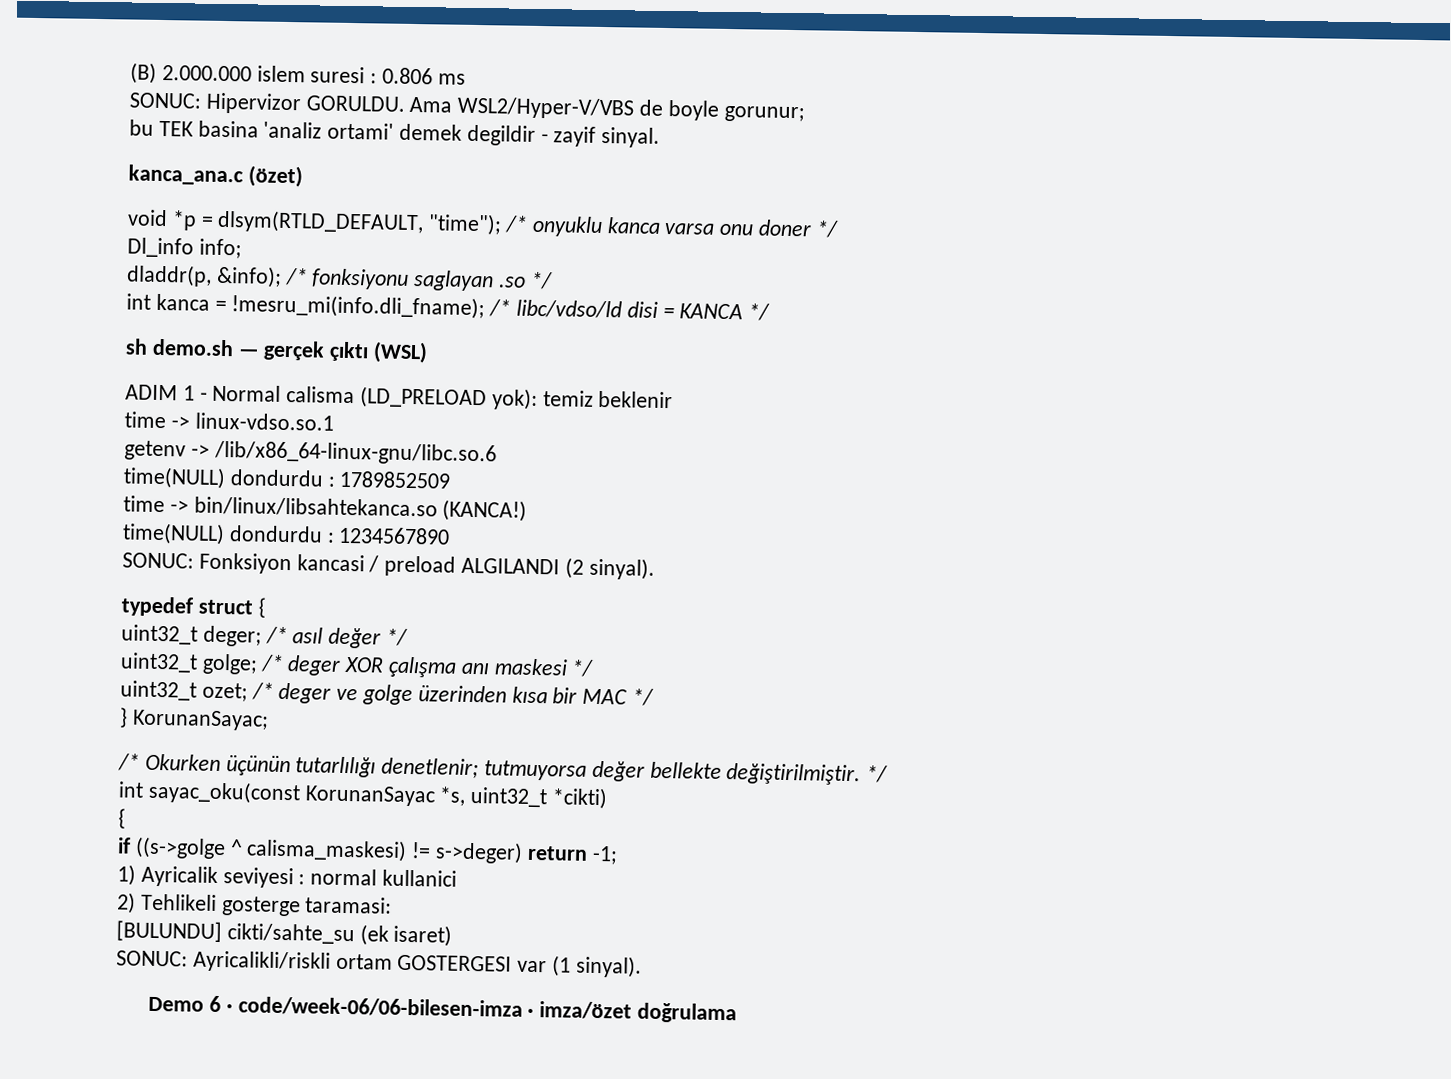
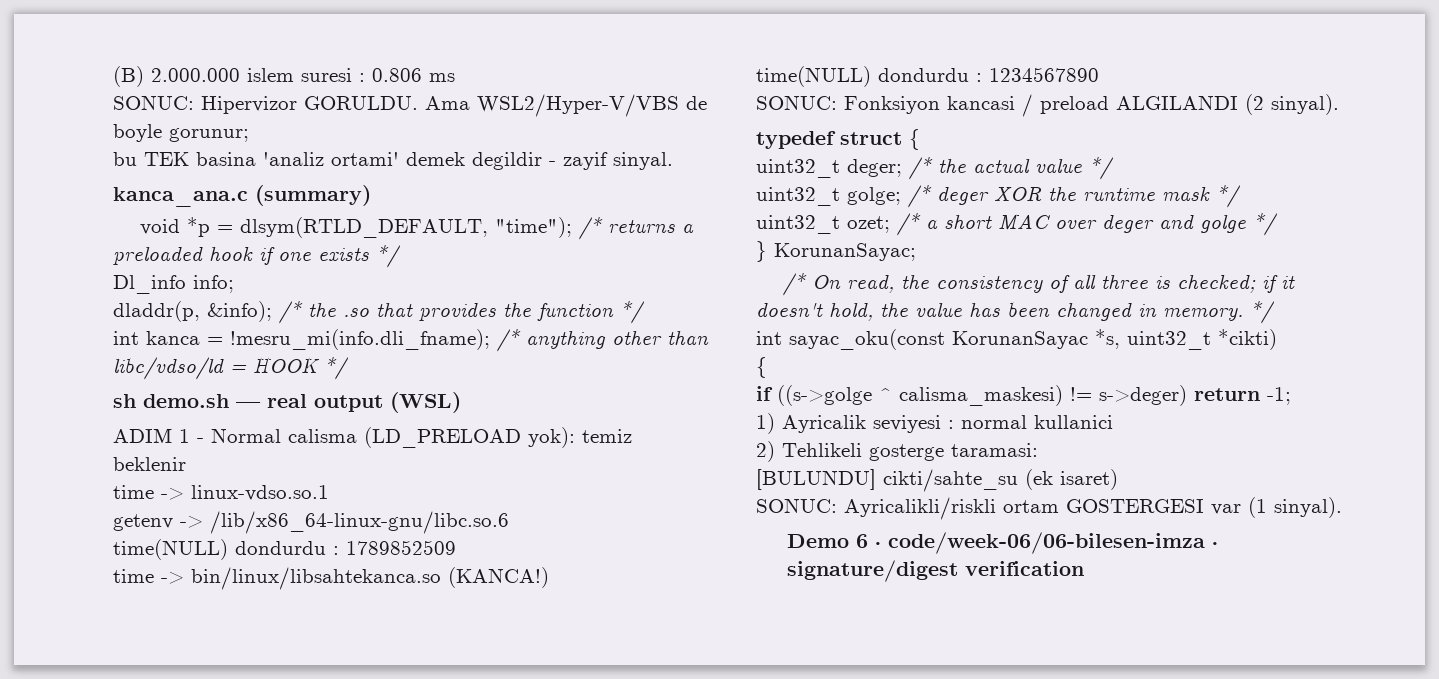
[247,165,303,188] (özet) -> [255,185,371,206] (summary)
[531,215,813,237] onyuklu kanca varsa onu doner -> [607,219,694,233] [113,246,369,265] returns a preloaded hook if one exists
[311,268,527,292] fonksiyonu saglayan .so -> [308,302,614,321] the .so that provides the function
[516,299,744,320] libc/vdso/ld disi = KANCA -> [526,330,709,349] [113,357,320,380] anything other than libc/vdso/ld = HOOK
[263,340,370,362] gerçek çıktı -> [267,394,383,412] real output
[292,627,382,649] asıl değer -> [938,158,1082,173] the actual value
[388,656,568,678] çalışma anı maskesi -> [1048,186,1210,201] the runtime mask
[278,682,655,706] [119,707,269,731] [118,753,862,786] deger ve golge üzerinden kısa bir MAC */ // } KorunanSayac; // /* Okurken üçünün tutarlılığı denetlenir; tutmuyorsa değer bellekte değiştirilmiştir. -> [926,213,1277,236] [756,241,916,262] [782,273,1295,296] [756,301,1243,321] a short MAC over deger and golge */ // } KorunanSayac; // /* On read, the consistency of all three is checked; if it doesn't hold, the value has been changed in memory.
[539,1001,738,1024] imza/özet doğrulama -> [787,560,1085,582] signature/digest verification

